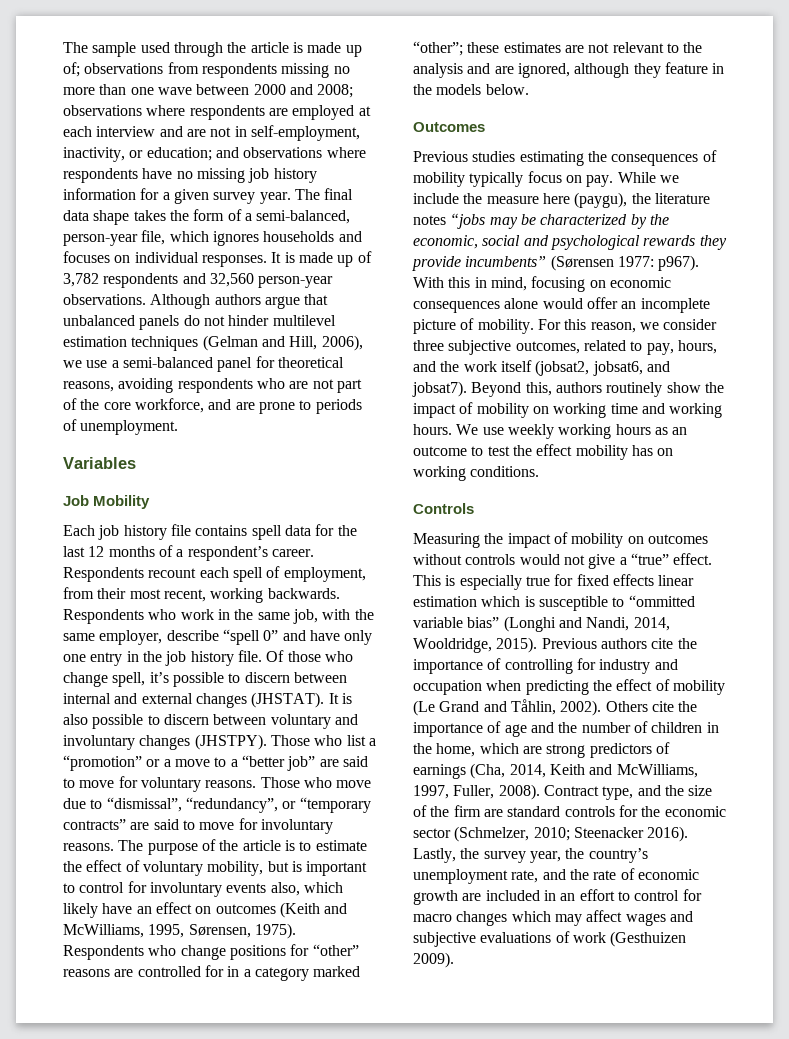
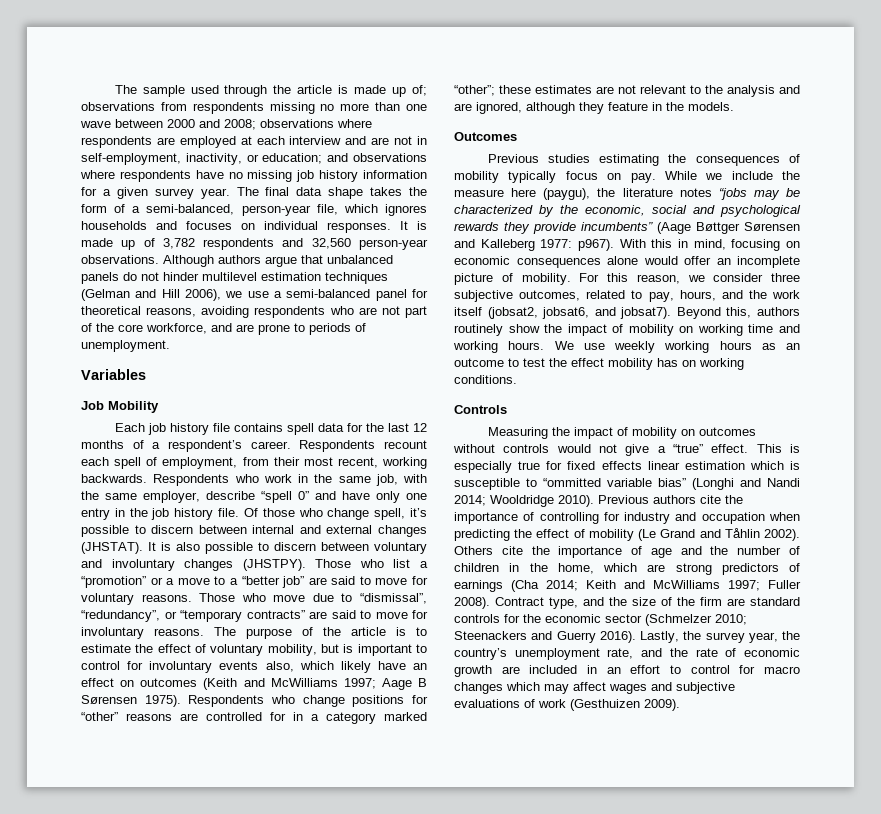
[289,336,318,350] Hill, -> [161,289,180,298] Hill
[63,924,251,938] McWilliams, 1995, Sørensen, -> [270,678,427,690] [81,695,137,704] McWilliams 1997; Aage B Sørensen
[436,84,529,95] models below. -> [688,102,734,111] models.
[550,255,614,271] (Sørensen -> [657,222,800,234] [454,239,535,251] (Aage Bøttger Sørensen and Kalleberg
[586,617,670,631] [413,637,538,653] Nandi, 2014, Wooldridge, 2015). -> [767,478,800,487] [454,495,594,507] Nandi 2014; Wooldridge 2010).
[510,699,556,715] Tåhlin, -> [724,528,760,538] Tåhlin
[470,763,698,779] [413,785,495,799] (Cha, 2014, Keith and McWilliams, 1997, Fuller, -> [511,580,801,592] (Cha 2014; Keith and McWilliams 1997; Fuller
[454,826,644,842] (Schmelzer, 2010; Steenacker -> [645,614,747,626] [454,631,596,643] (Schmelzer 2010; Steenackers and Guerry

